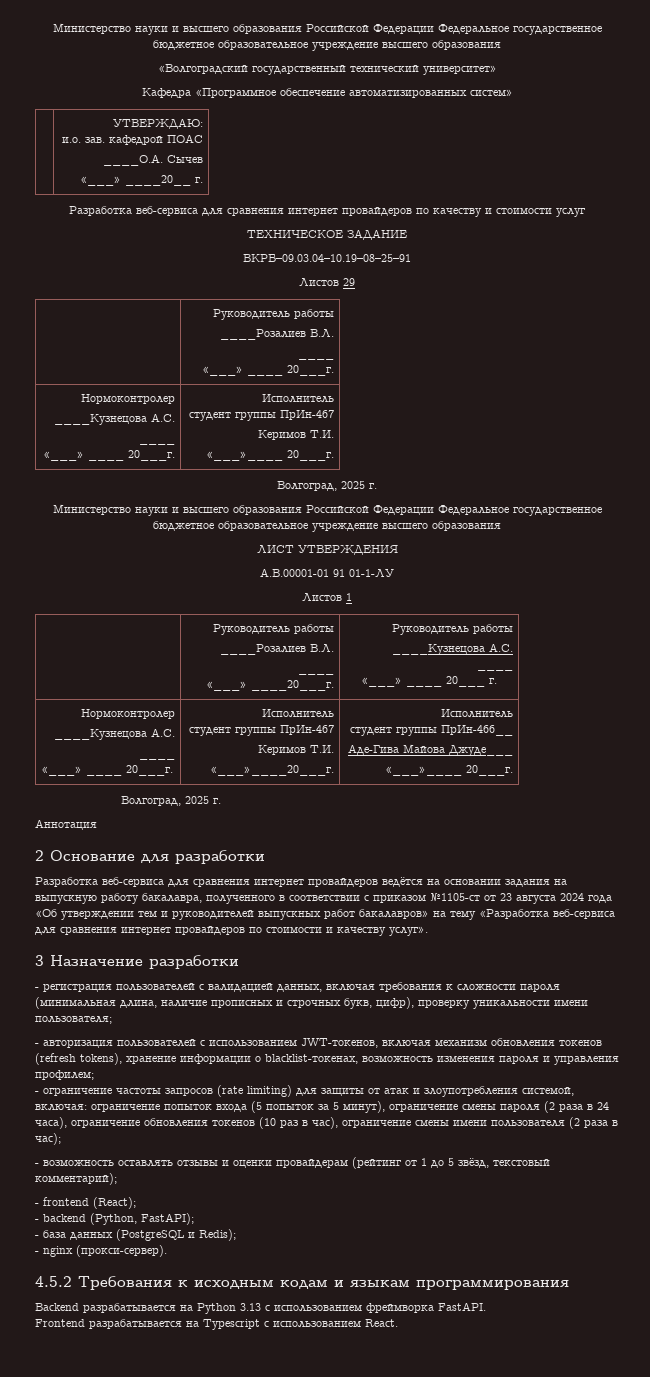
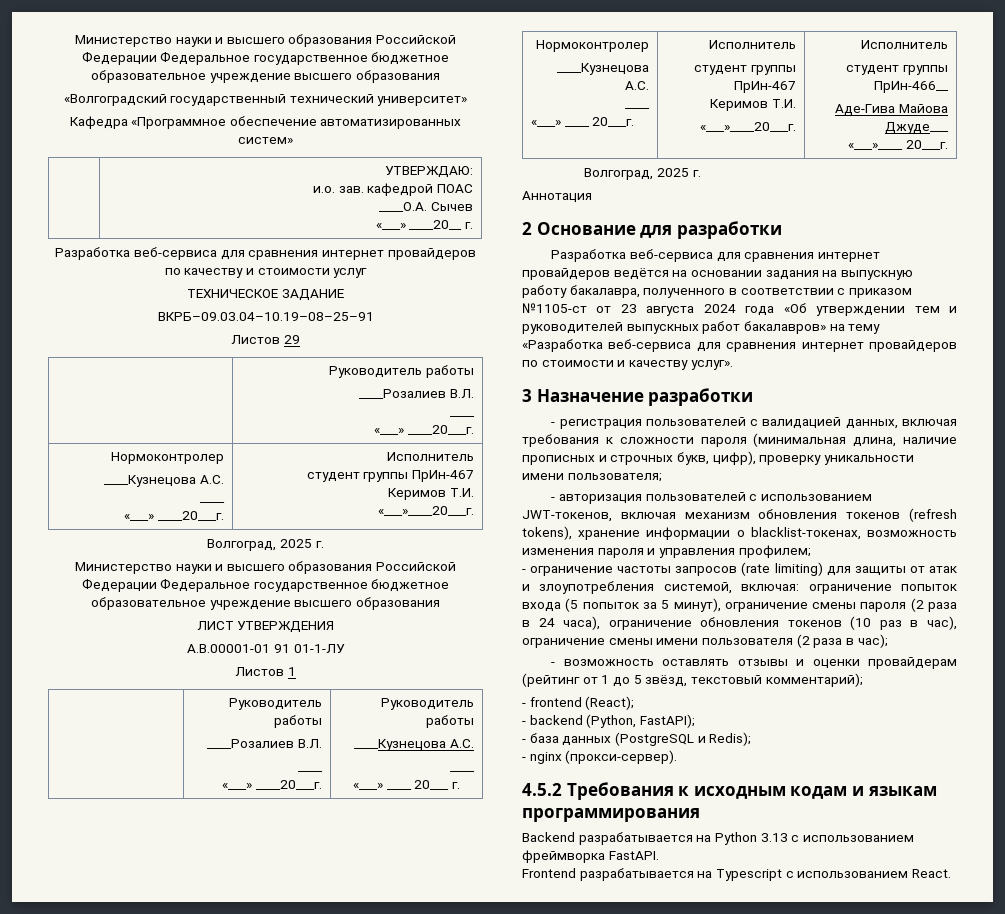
[246,365,334,376] [80,394,175,404] [53,413,175,425] [138,442,175,445] [42,450,175,461] [261,394,334,403] [188,410,334,421] [257,430,334,440] [205,450,334,461] ____ 20___г. // Нормоконтролер // ____Кузнецова А.С. // ____ // «___» ____ 20___г. | Исполнитель // студент группы ПрИн-467 // Керимов Т.И. // «___»____ 20___г. -> [408,425,475,435] [111,452,225,464] [104,475,225,487] [200,502,226,503] [124,511,225,521] [387,452,475,461] [306,470,475,482] [388,488,475,500] [378,506,475,516] ____20___г. // Нормоконтролер // ____Кузнецова А.С. // ____ // «___» ____20___г. | Исполнитель // студент группы ПрИн-467 // Керимов Т.И. // «___»____20___г.

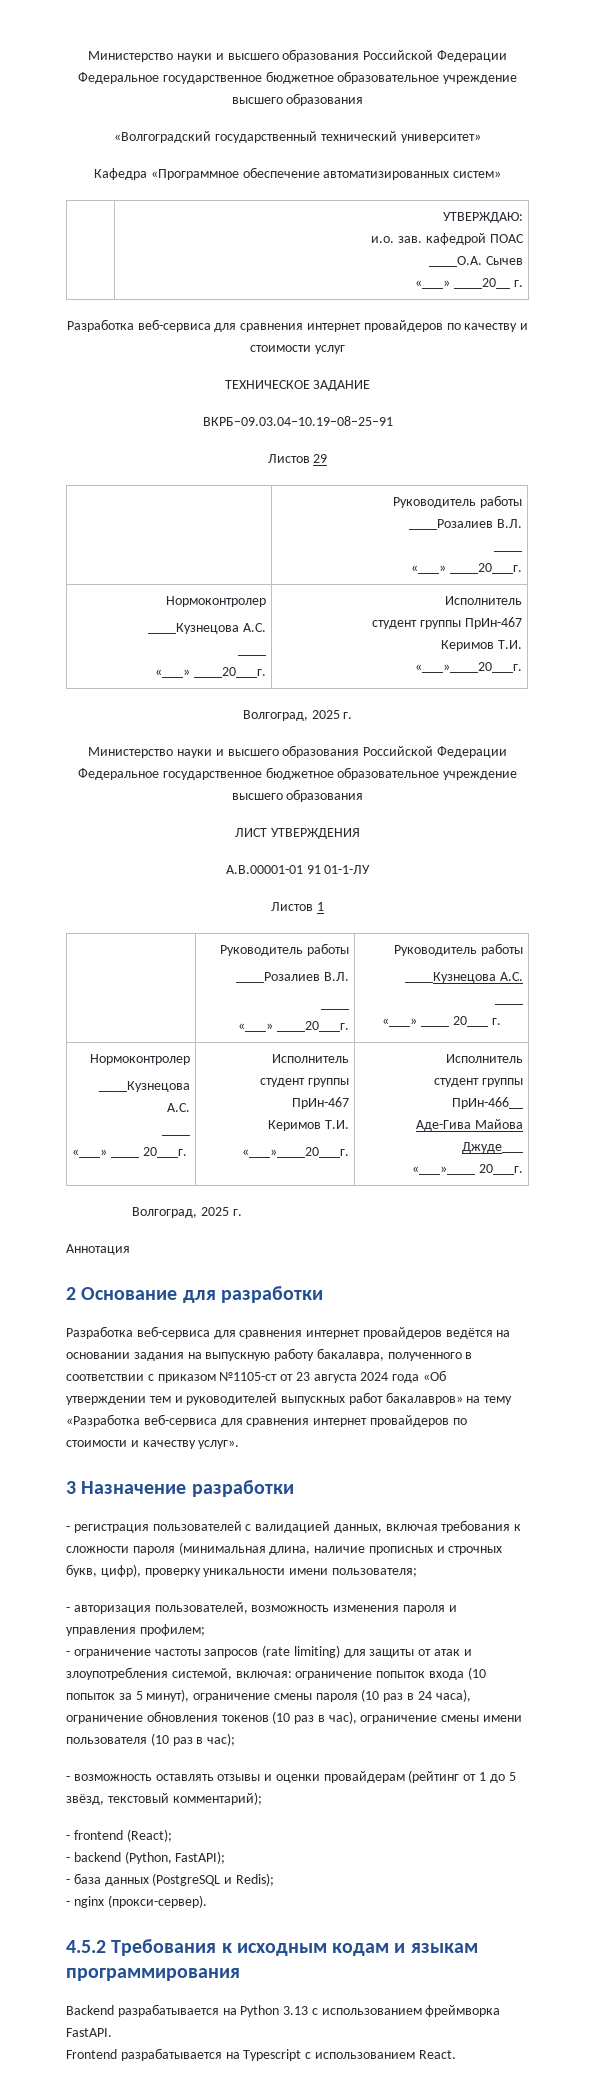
[645,492,872,501] [522,508,957,522] [522,526,861,540] пользователей с использованием JWT-токенов, включая механизм обновления токенов (refresh tokens), хранение информации о blacklist-токенах, -> [154,1602,248,1614] пользователей,
[565,598,579,612] (5 -> [467,1667,486,1680] (10
[910,598,958,612] (2 раза -> [361,1689,404,1702] (10 раз
[796,634,843,648] (2 раза -> [150,1733,193,1746] (10 раз

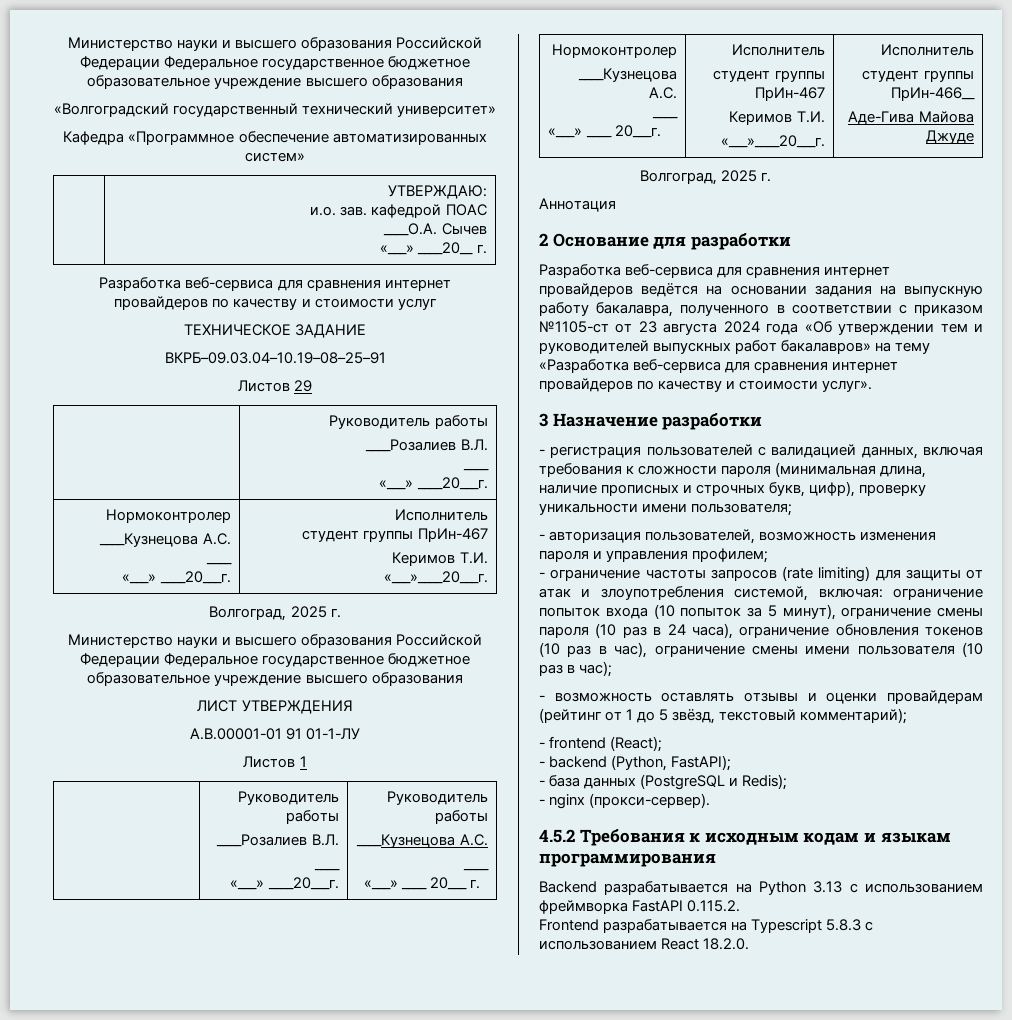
[461,1142,523,1153] [411,1164,523,1175] Джуде___ // «___»____ 20___г. -> [925,130,974,144] Джуде
[66,1440,196,1449] стоимости и качеству -> [658,380,819,392] качеству и стоимости
[66,2028,112,2037] FastAPI. -> [632,900,741,912] FastAPI 0.115.2.
[305,2050,456,2059] с использованием React. -> [826,919,874,931] [539,938,750,950] 5.8.3 с использованием React 18.2.0.

